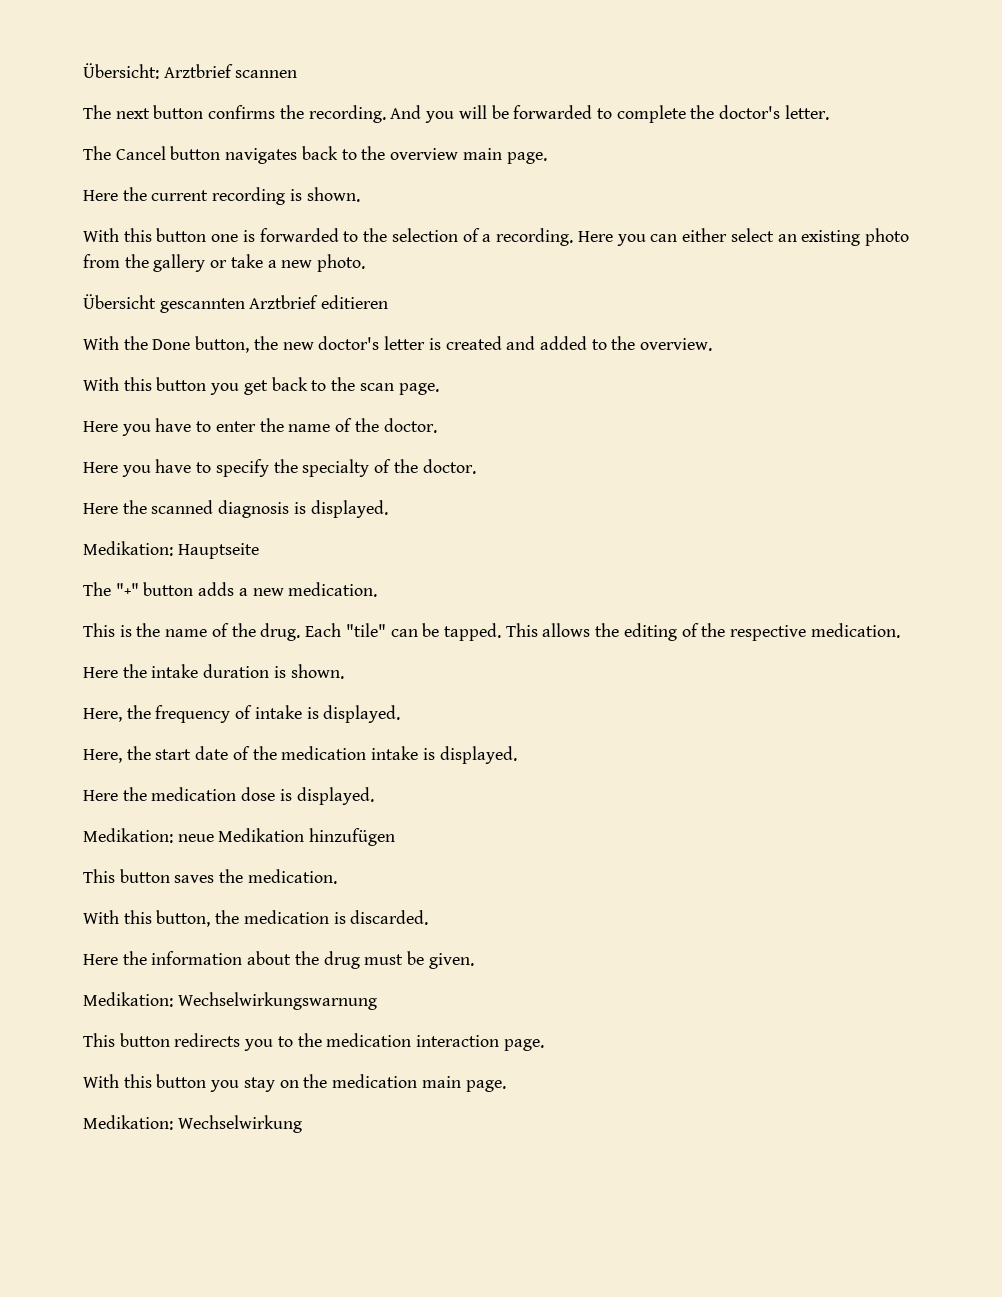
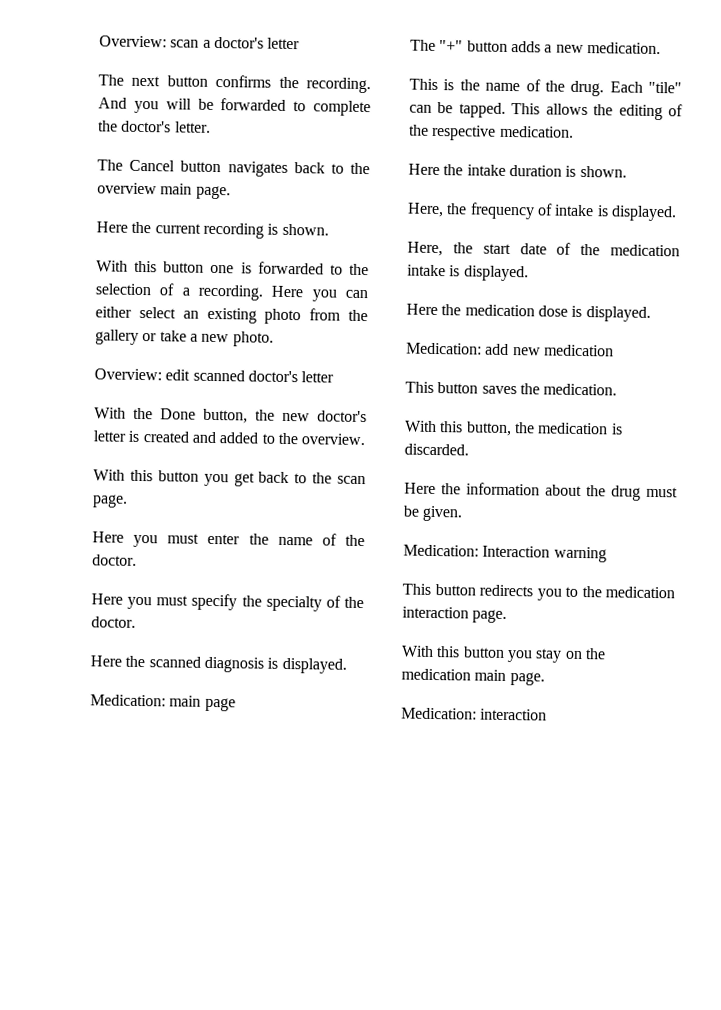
[83,63,298,79] Übersicht: Arztbrief scannen -> [99,35,301,50] Overview: scan a doctor's letter
[83,294,389,313] Übersicht gescannten Arztbrief editieren -> [94,368,335,383] Overview: edit scanned doctor's letter
[155,418,212,432] have to -> [167,533,200,544] must
[155,459,212,473] have to -> [156,595,189,606] must
[83,541,259,559] Medikation: Hauptseite -> [90,694,236,712] Medication: main page
[83,828,396,846] Medikation: neue Medikation hinzufügen -> [406,342,614,357] Medication: add new medication
[83,992,377,1010] Medikation: Wechselwirkungswarnung -> [403,544,607,563] Medication: Interaction warning
[83,1115,302,1133] Medikation: Wechselwirkung -> [401,707,548,721] Medication: interaction

